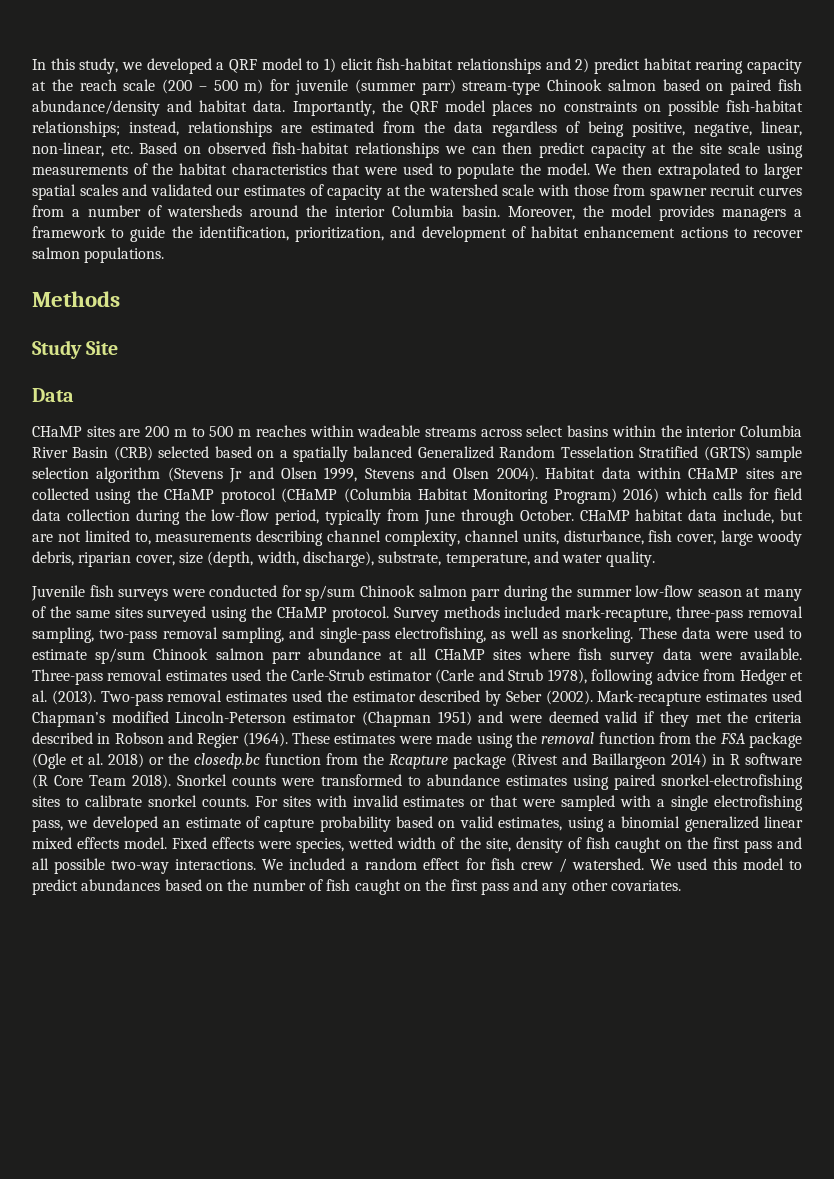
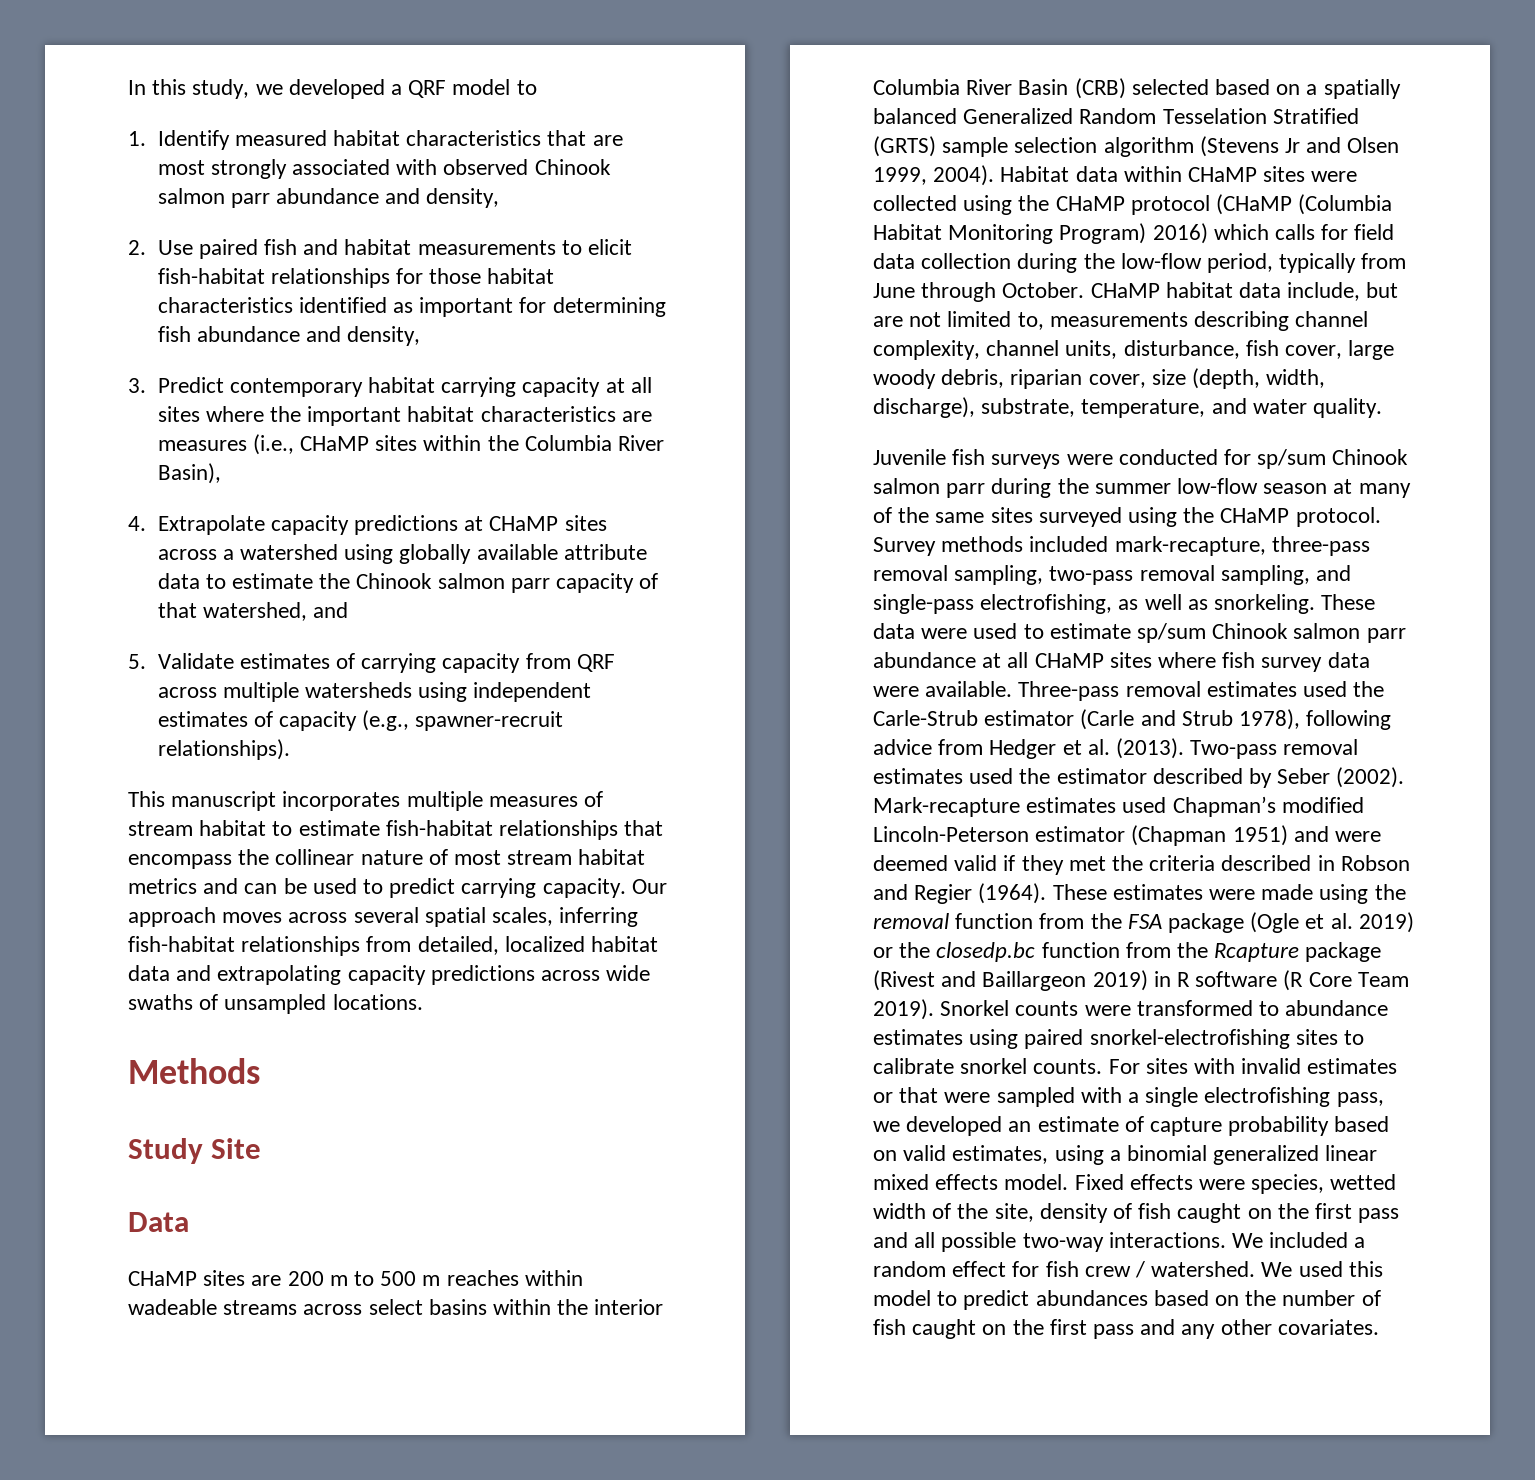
[324,58,802,74] [32,79,803,95] [32,100,803,116] [32,121,802,137] [32,142,803,158] [32,163,803,179] [32,184,803,200] [32,205,803,221] [32,226,804,242] [32,247,165,263] 1) elicit fish-habitat relationships and 2) predict habitat rearing capacity at the reach scale (200 – 500 m) for juvenile (summer parr) stream-type Chinook salmon based on paired fish abundance/density and habitat data. Importantly, the QRF model places no constraints on possible fish-habitat relationships; instead, relationships are estimated from the data regardless of being positive, negative, linear, non-linear, etc. Based on observed fish-habitat relationships we can then predict capacity at the site scale using measurements of the habitat characteristics that were used to populate the model. We then extrapolated to larger spatial scales and validated our estimates of capacity at the watershed scale with those from spawner recruit curves from a number of watersheds around the interior Columbia basin. Moreover, the model provides managers a framework to guide the identification, prioritization, and development of habitat enhancement actions to recover salmon populations. -> [128,130,623,150] [157,159,611,179] [157,188,500,208] [128,239,632,259] [157,268,555,288] [157,297,666,317] [157,326,421,346] [128,377,652,397] [157,406,652,426] [157,434,664,455] [157,463,221,484] [128,515,607,535] [157,544,647,564] [157,573,659,593] [157,602,348,621] [128,653,615,673] [157,682,592,702] [157,710,564,731] [157,739,290,760] [128,791,604,811] [128,820,664,840] [128,849,646,869] [128,878,667,898] [128,907,639,927] [128,936,659,956] [128,965,651,985] [128,994,423,1014] // 1. Identify measured habitat characteristics that are most strongly associated with observed Chinook salmon parr abundance and density, // 2. Use paired fish and habitat measurements to elicit fish-habitat relationships for those habitat characteristics identified as important for determining fish abundance and density, // 3. Predict contemporary habitat carrying capacity at all sites where the important habitat characteristics are measures (i.e., CHaMP sites within the Columbia River Basin), // 4. Extrapolate capacity predictions at CHaMP sites across a watershed using globally available attribute data to estimate the Chinook salmon parr capacity of that watershed, and // 5. Validate estimates of carrying capacity from QRF across multiple watersheds using independent estimates of capacity (e.g., spawner-recruit relationships). // This manuscript incorporates multiple measures of stream habitat to estimate fish-habitat relationships that encompass the collinear nature of most stream habitat metrics and can be used to predict carrying capacity. Our approach moves across several spatial scales, inferring fish-habitat relationships from detailed, localized habitat data and extrapolating capacity predictions across wide swaths of unsampled locations.
[364,467,490,479] Stevens and Olsen -> (927, 176) none
[781,471,802,479] are -> [1311,171,1358,182] were
[108,753,144,768] 2018) -> [1358,912,1414,933] 2019)
[671,753,707,768] 2014) -> [1092,970,1148,991] 2019)
[132,774,172,789] 2018). -> [873,999,934,1020] 2019).

